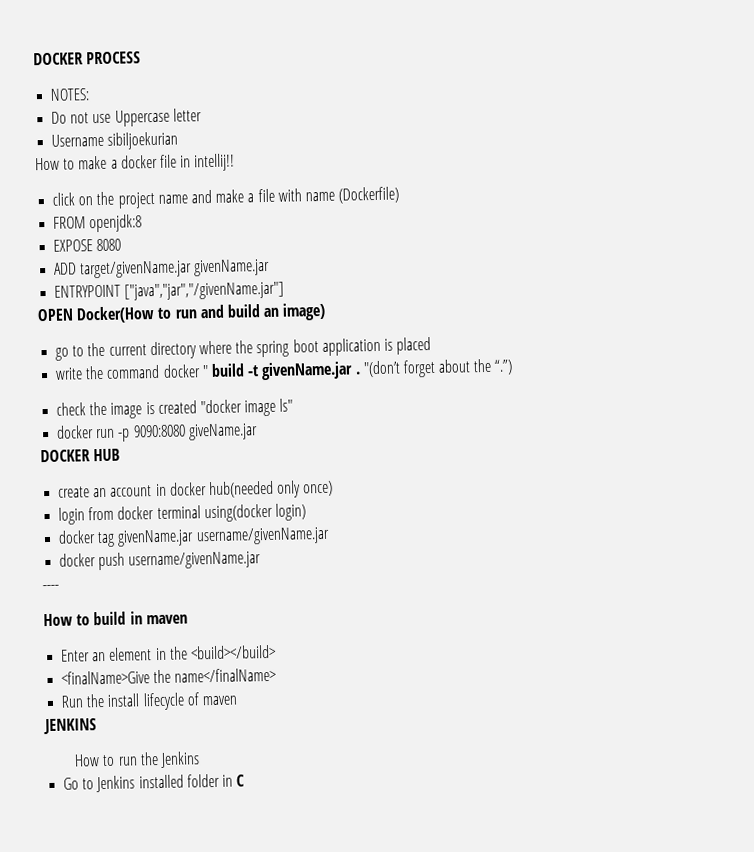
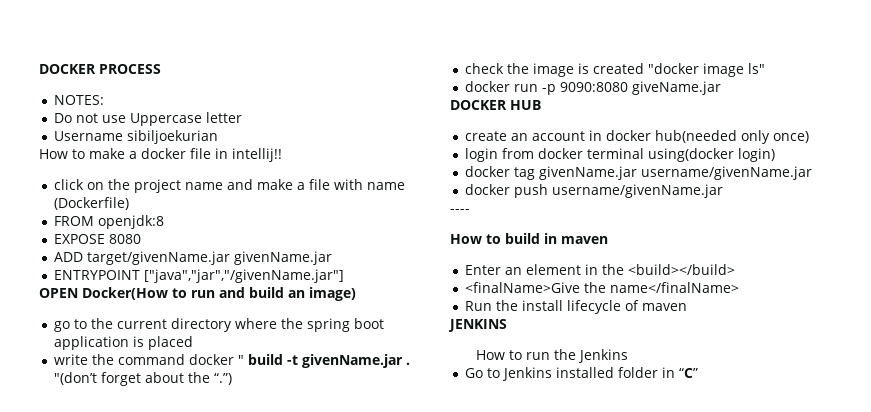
[236,774,246,787] C -> [679,368,699,378] “C”

